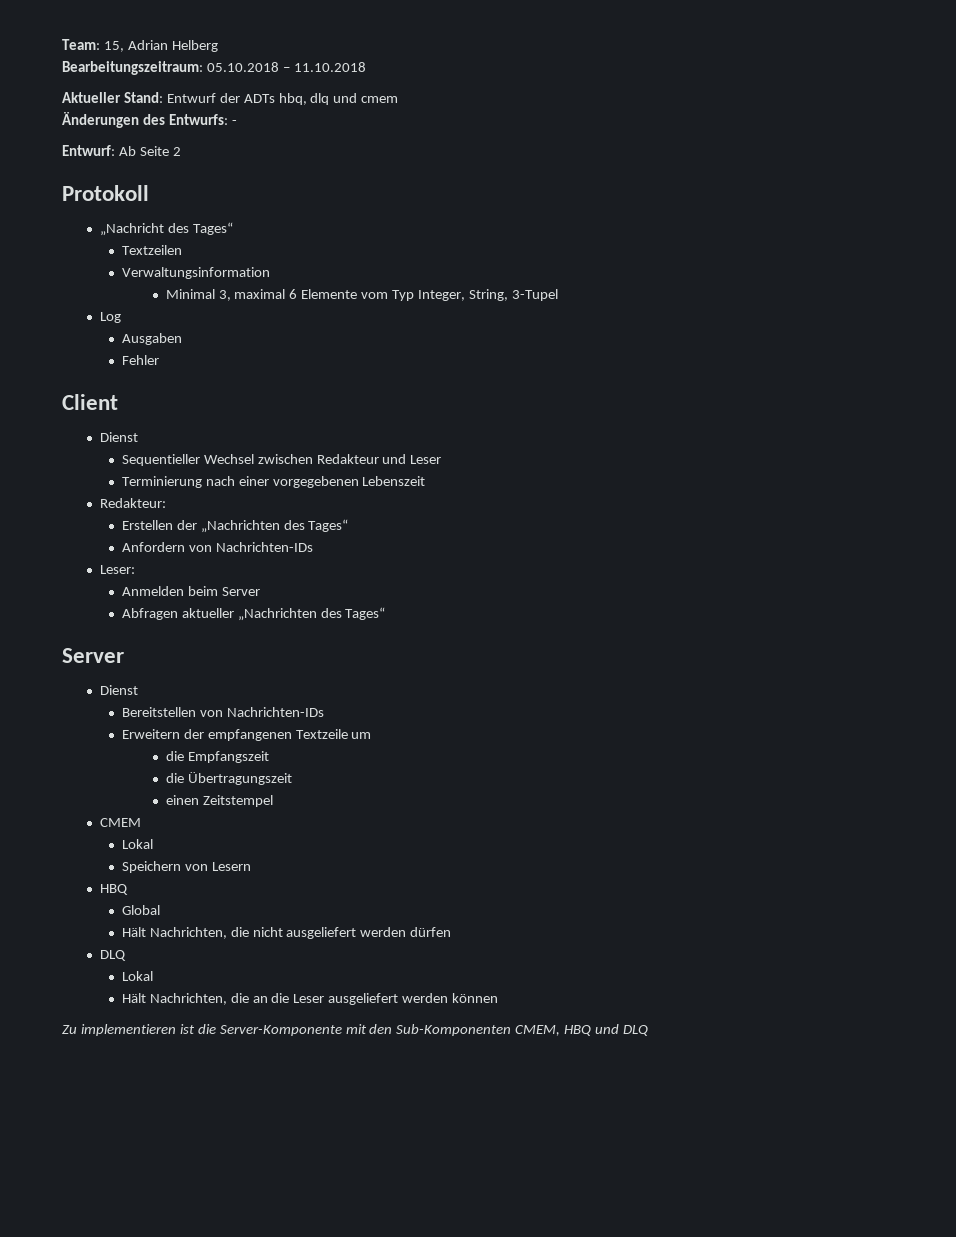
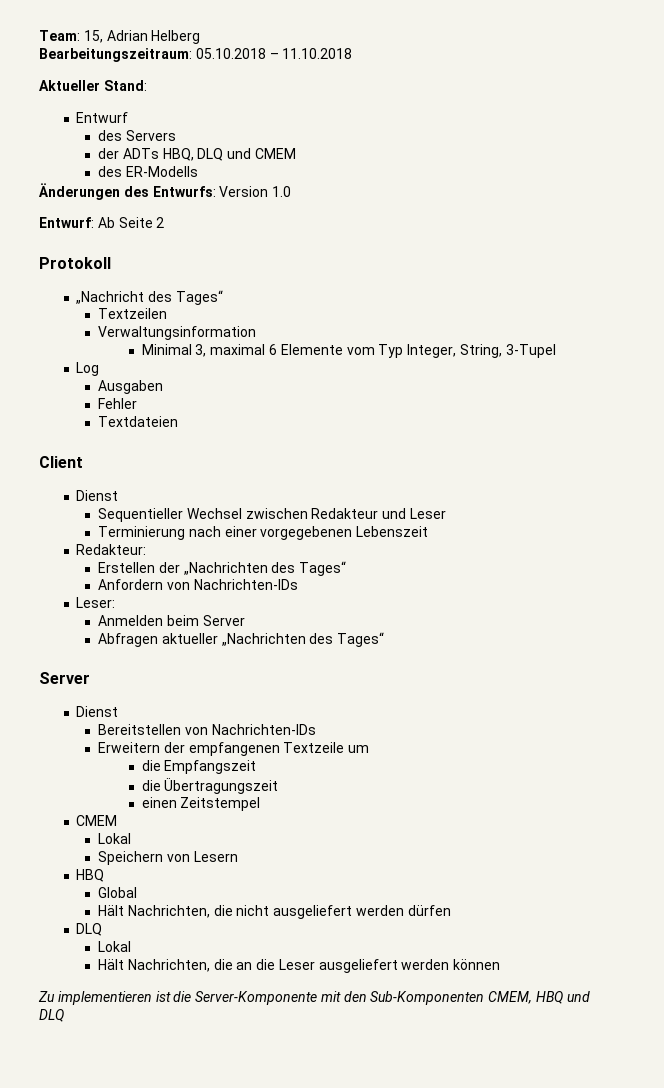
(163, 97) none -> (147, 85) //
[219,93,399,105] der ADTs hbq, dlq und cmem -> [98,130,176,141] [98,148,296,161] [98,166,198,177] // des Servers // der ADTs HBQ, DLQ und CMEM // des ER-Modells
[231,120,237,125] - -> [219,186,292,197] Version 1.0
(159, 360) none -> [98,416,179,427] // Textdateien

